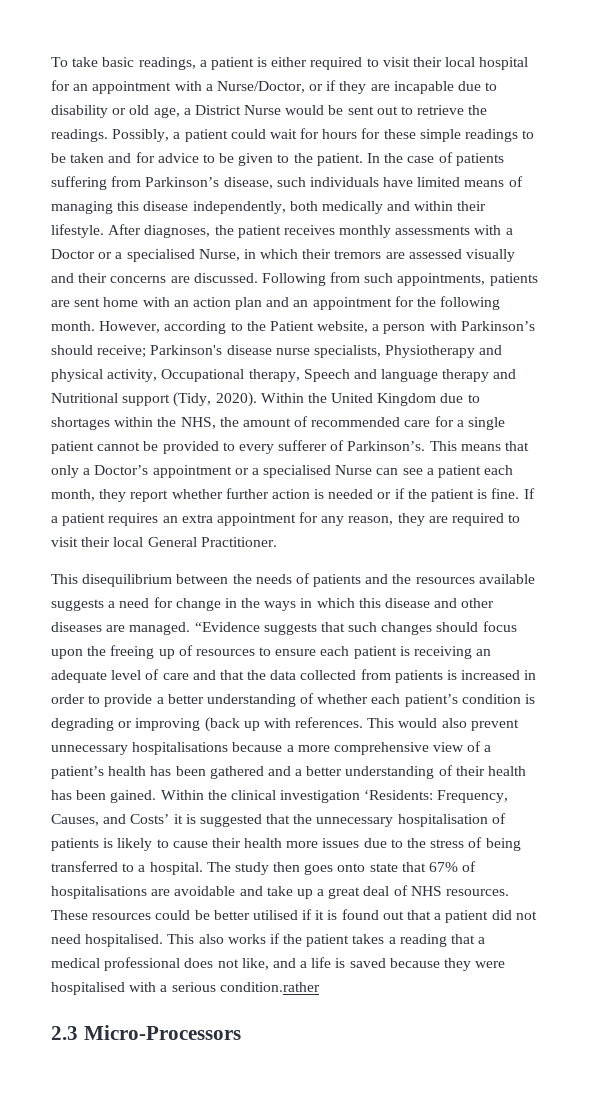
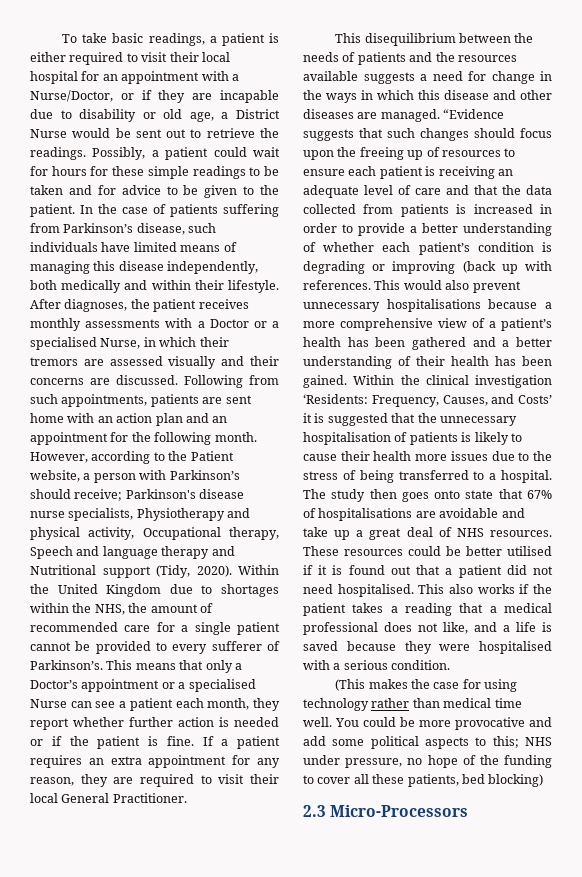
[219,982,320,992] condition.rather -> [391,660,451,670] [335,679,518,692] [303,698,522,711] [303,717,552,730] [303,736,552,749] [303,755,552,768] [303,774,544,787] condition. // (This makes the case for using technology rather than medical time well. You could be more provocative and add some political aspects to this; NHS under pressure, no hope of the funding to cover all these patients, bed blocking)

